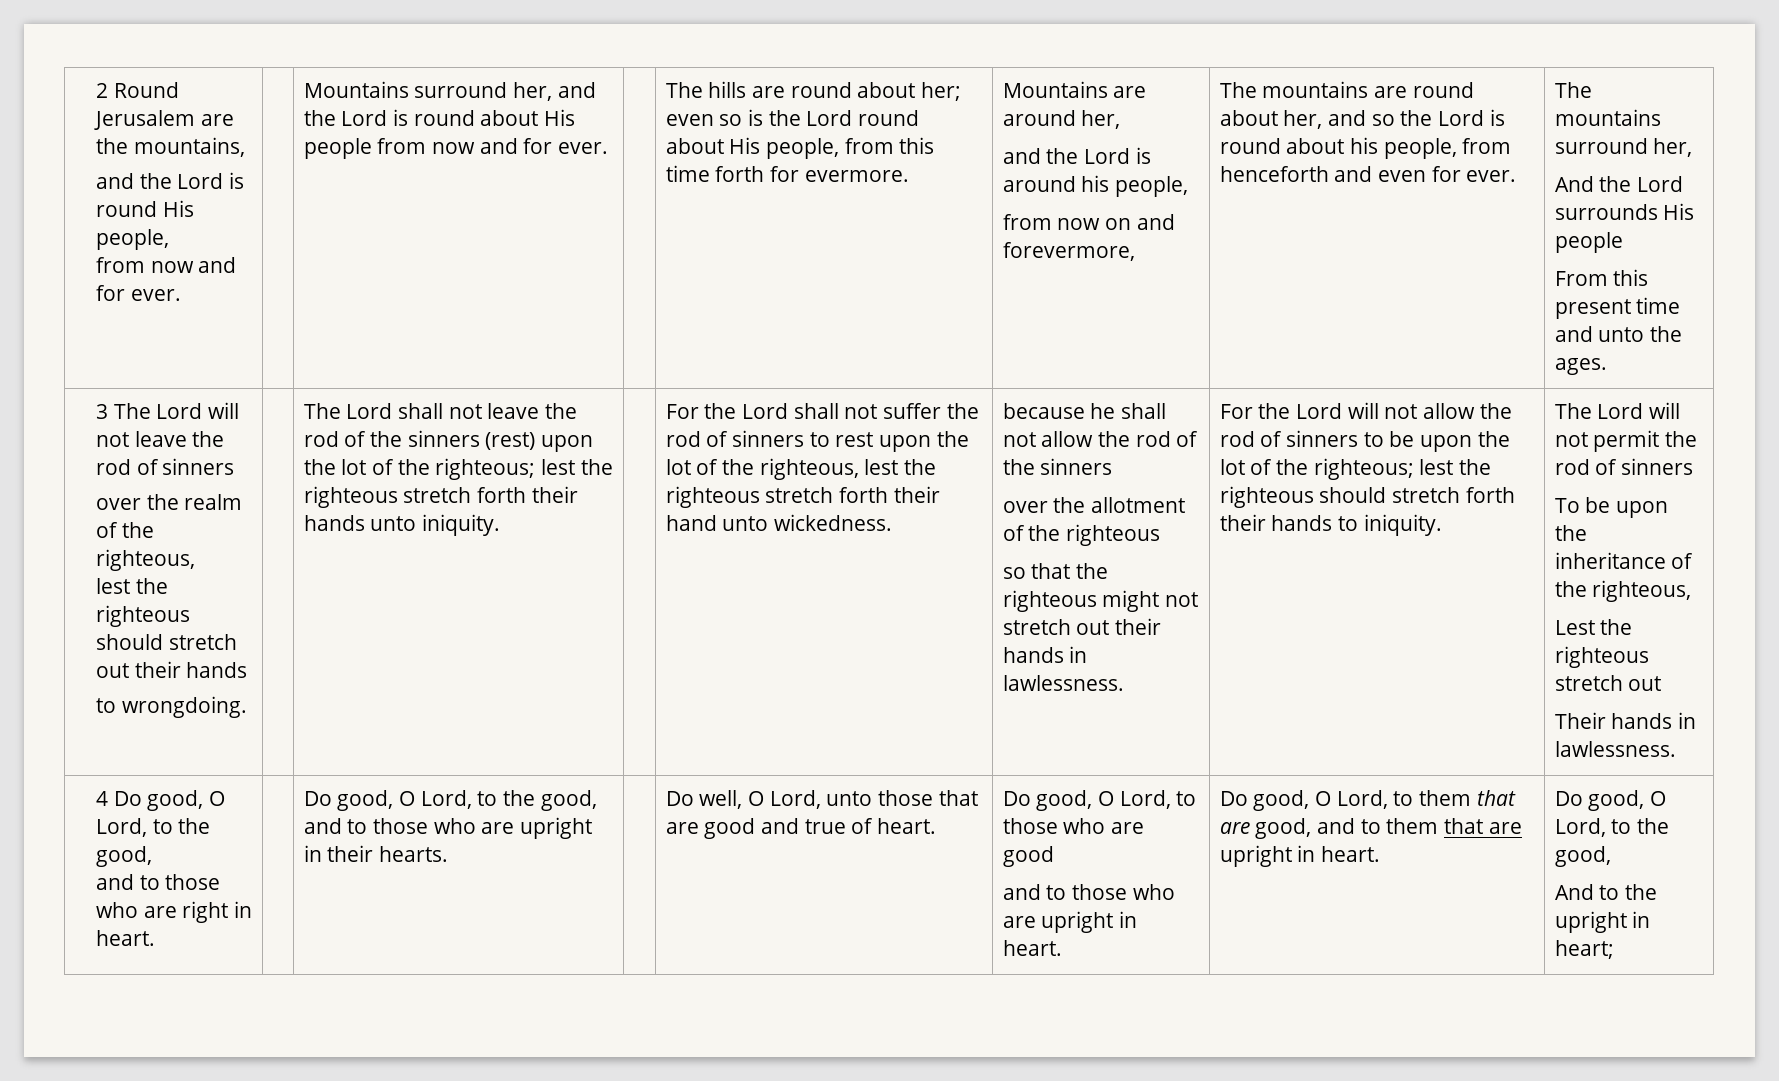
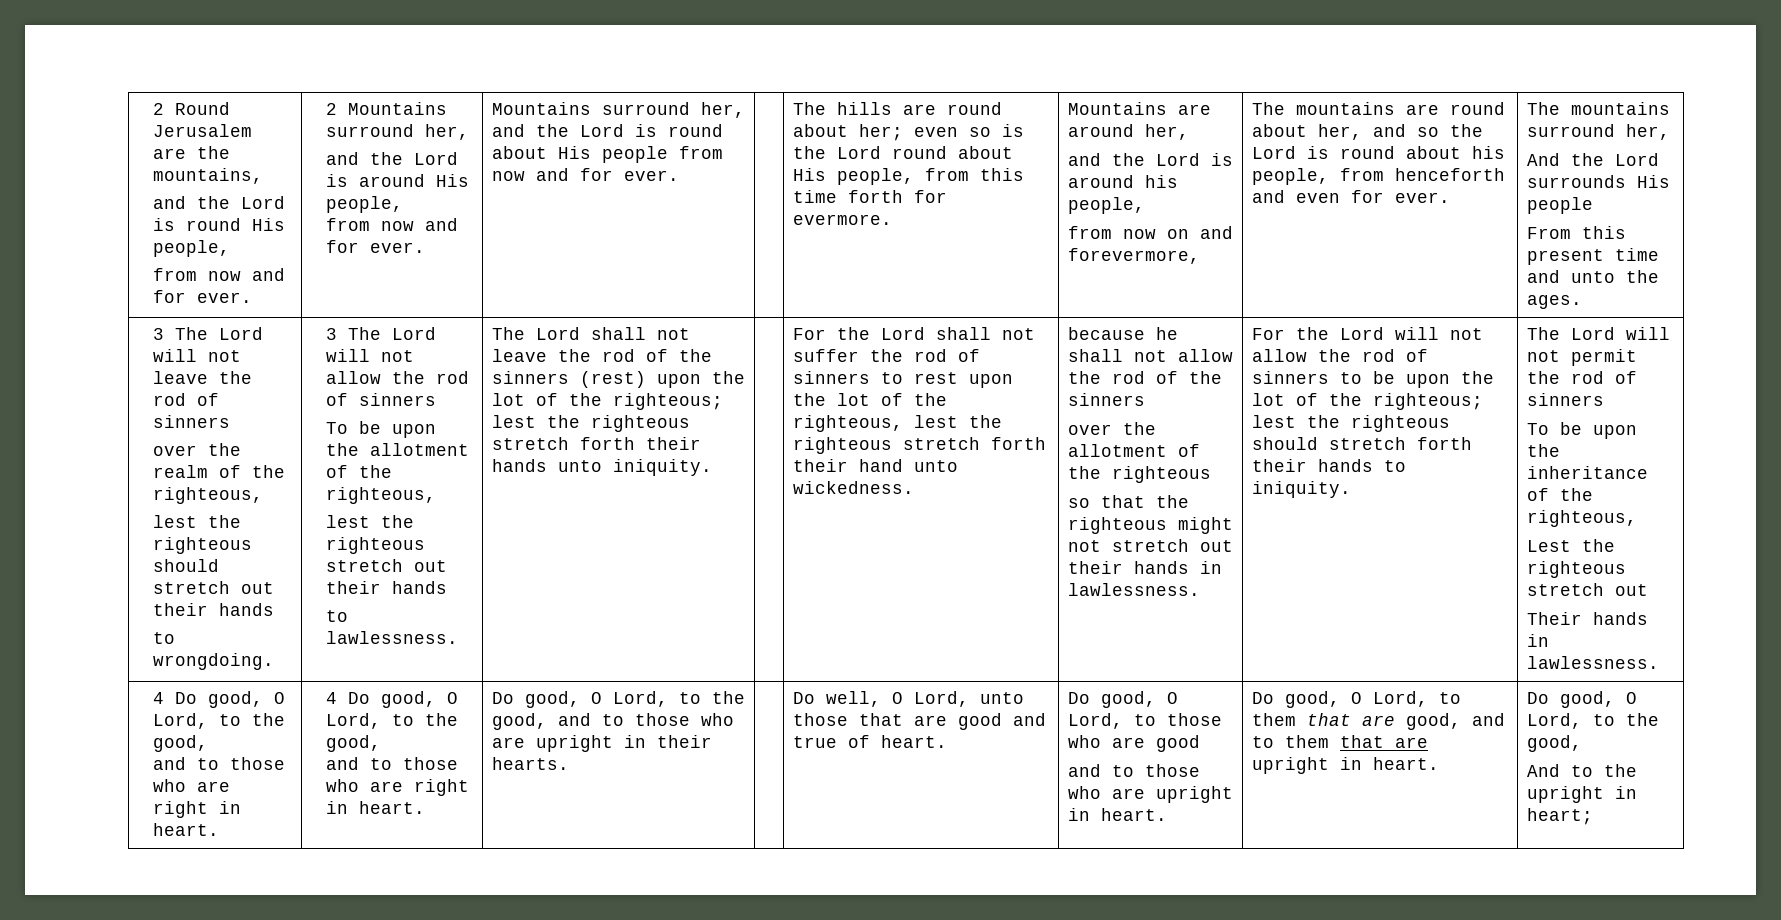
(181, 295) none -> [326,102,448,115] [326,124,470,140] [326,152,459,165] [326,174,470,187] [326,196,404,213] [326,218,459,231] [326,240,426,253] 2 Mountains surround her, // and the Lord is around His people, // from now and for ever.
(247, 707) none -> [326,327,437,340] [326,349,415,362] [326,371,470,384] [326,393,437,406] [326,421,437,438] [326,443,470,456] [326,465,393,478] [326,487,437,504] [326,515,415,528] [326,537,426,554] [326,559,448,572] [326,581,448,594] [326,610,349,622] [326,631,459,644] 3 The Lord will not allow the rod of sinners // To be upon the allotment of the righteous, // lest the righteous stretch out their hands // to lawlessness.
(156, 938) none -> [326,691,459,708] [326,713,459,729] [326,735,382,752] [326,757,459,770] [326,779,470,796] [326,801,426,814] 4 Do good, O Lord, to the good, // and to those who are right in heart.

